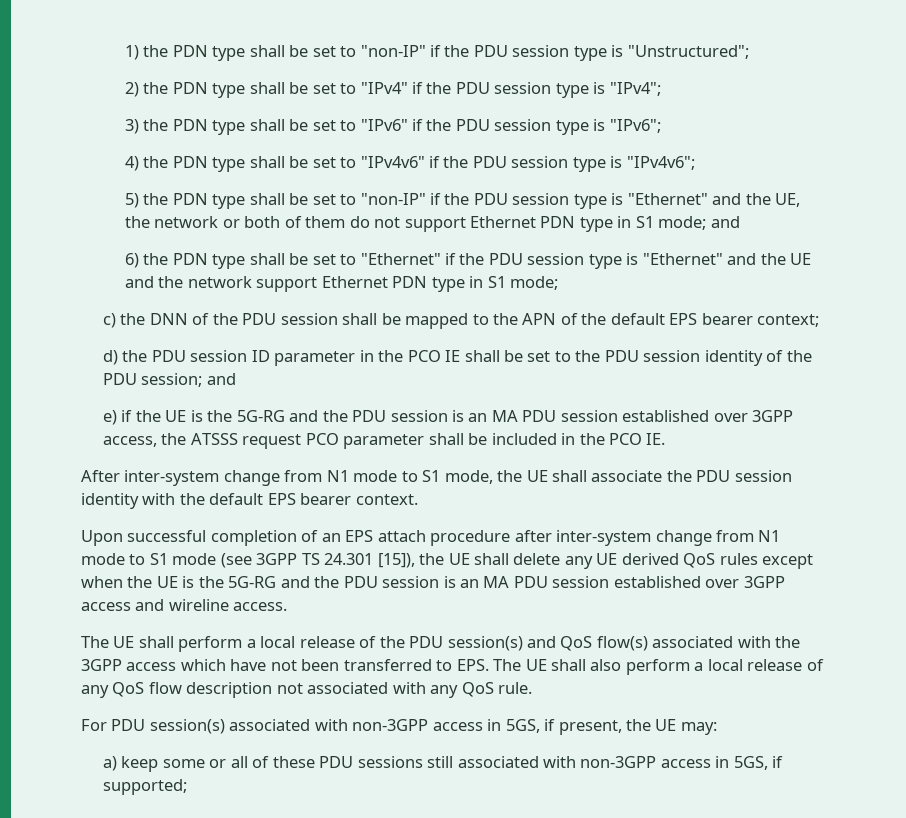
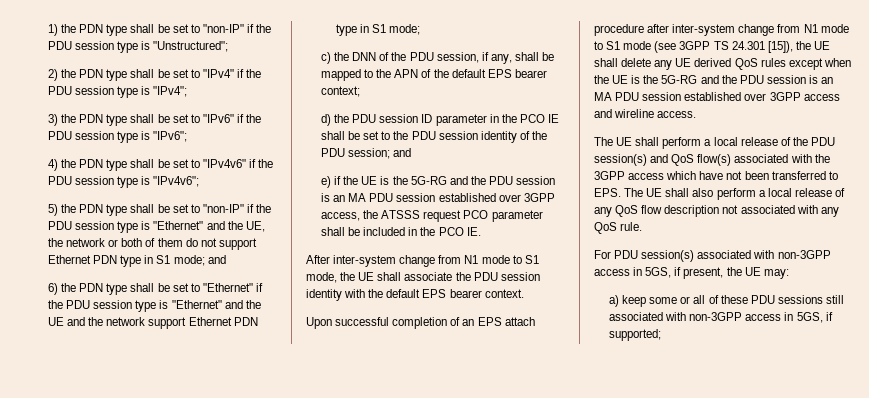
[280,313,338,325] session -> [436,52,512,64] session, if any,

